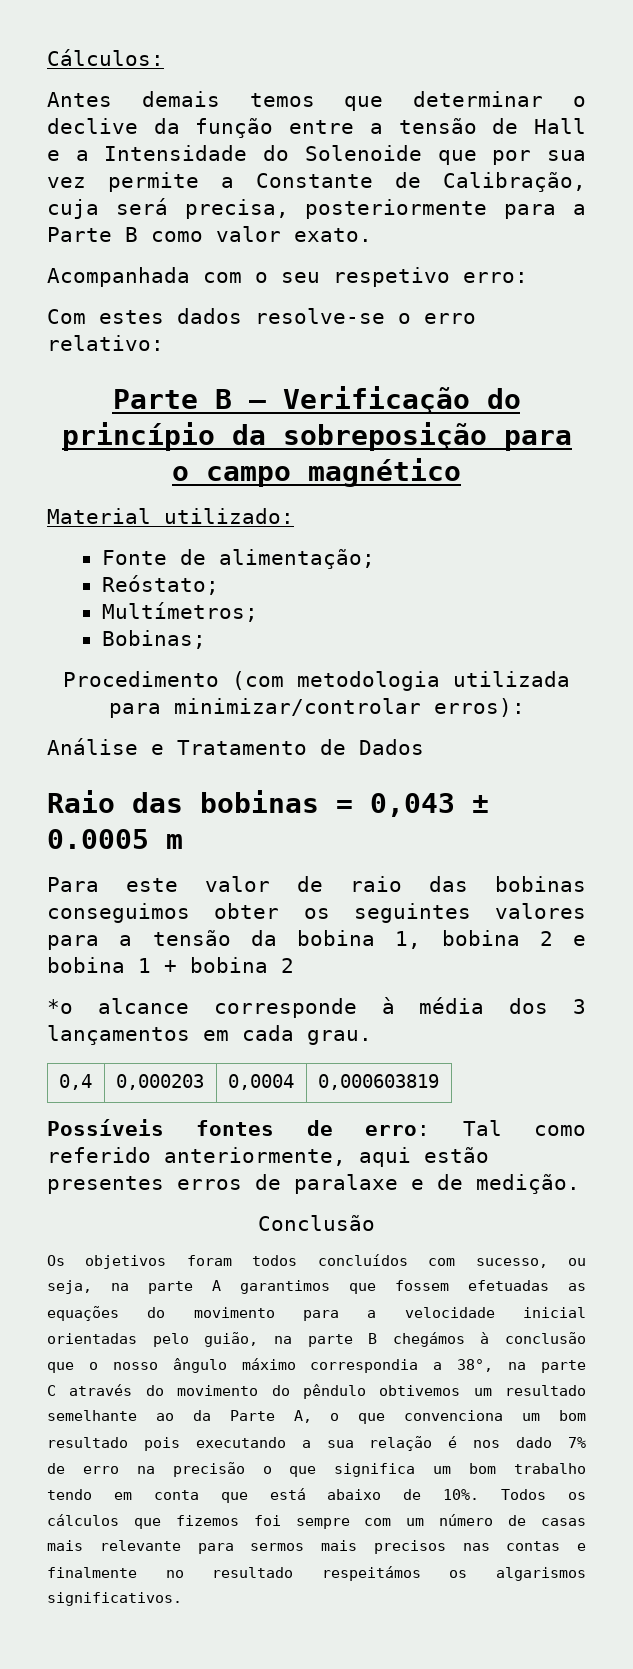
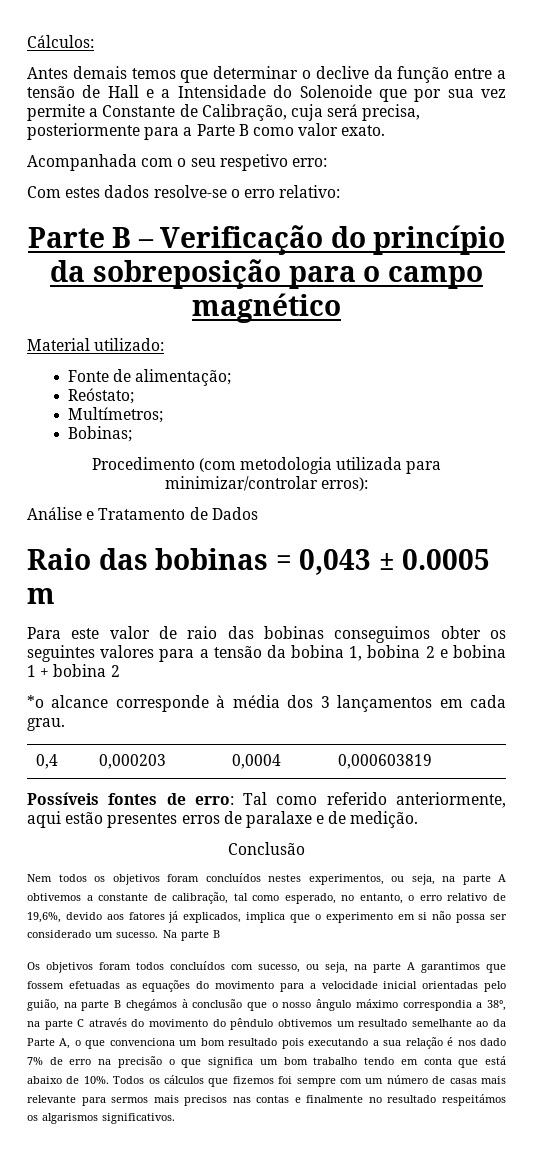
(375, 1223) none -> [27,873,506,885] [27,892,507,904] [27,911,507,923] [27,930,220,941] // Nem todos os objetivos foram concluídos nestes experimentos, ou seja, na parte A obtivemos a constante de calibração, tal como esperado, no entanto, o erro relativo de 19,6%, devido aos fatores já explicados, implica que o experimento em si não possa ser considerado um sucesso. Na parte B

